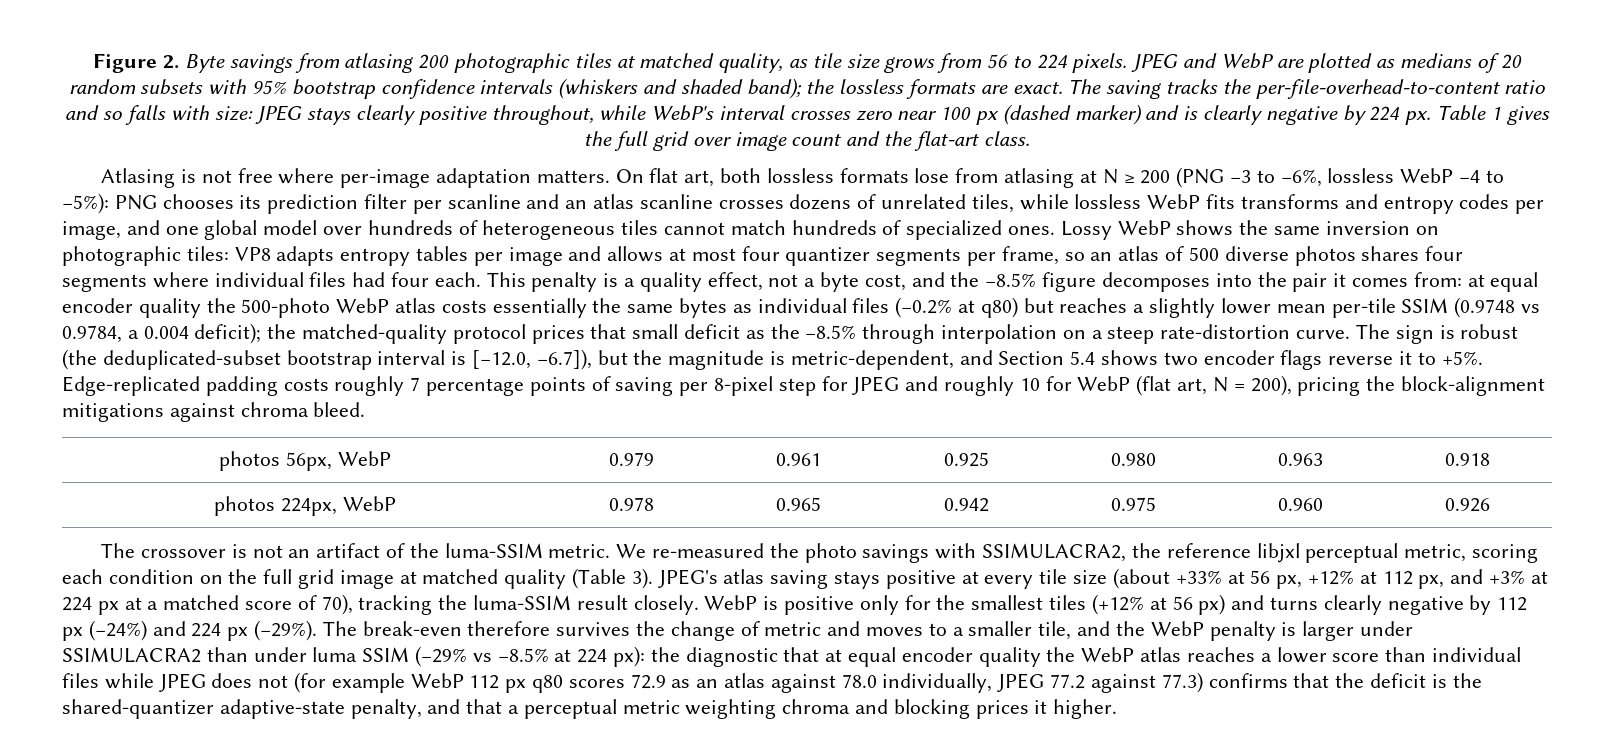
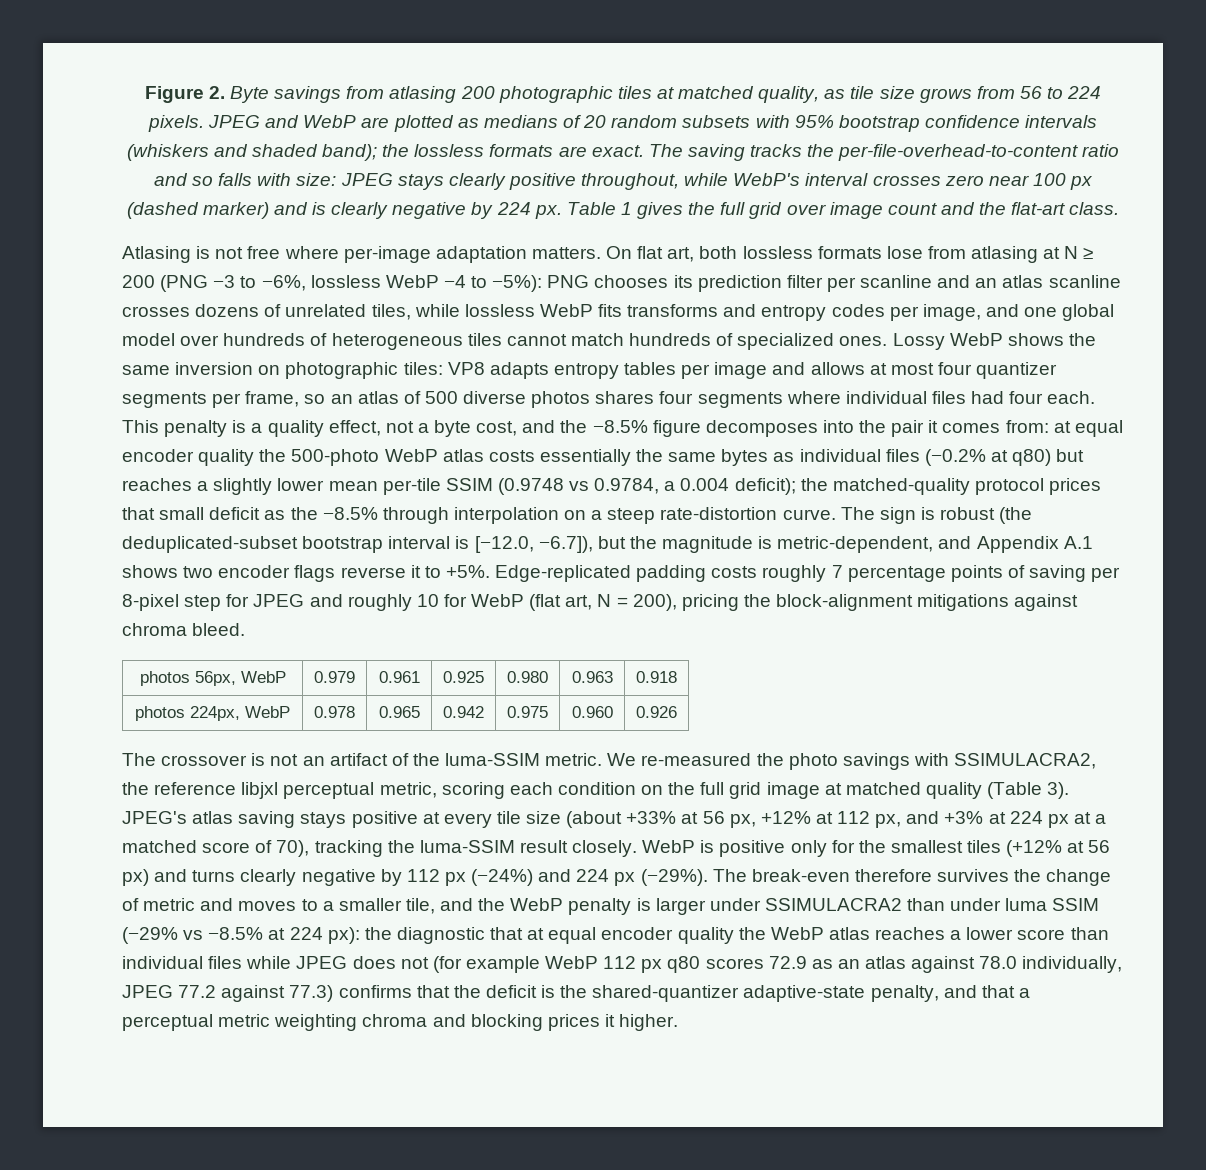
[998,351,1096,365] Section 5.4 -> [976,536,1093,553] Appendix A.1

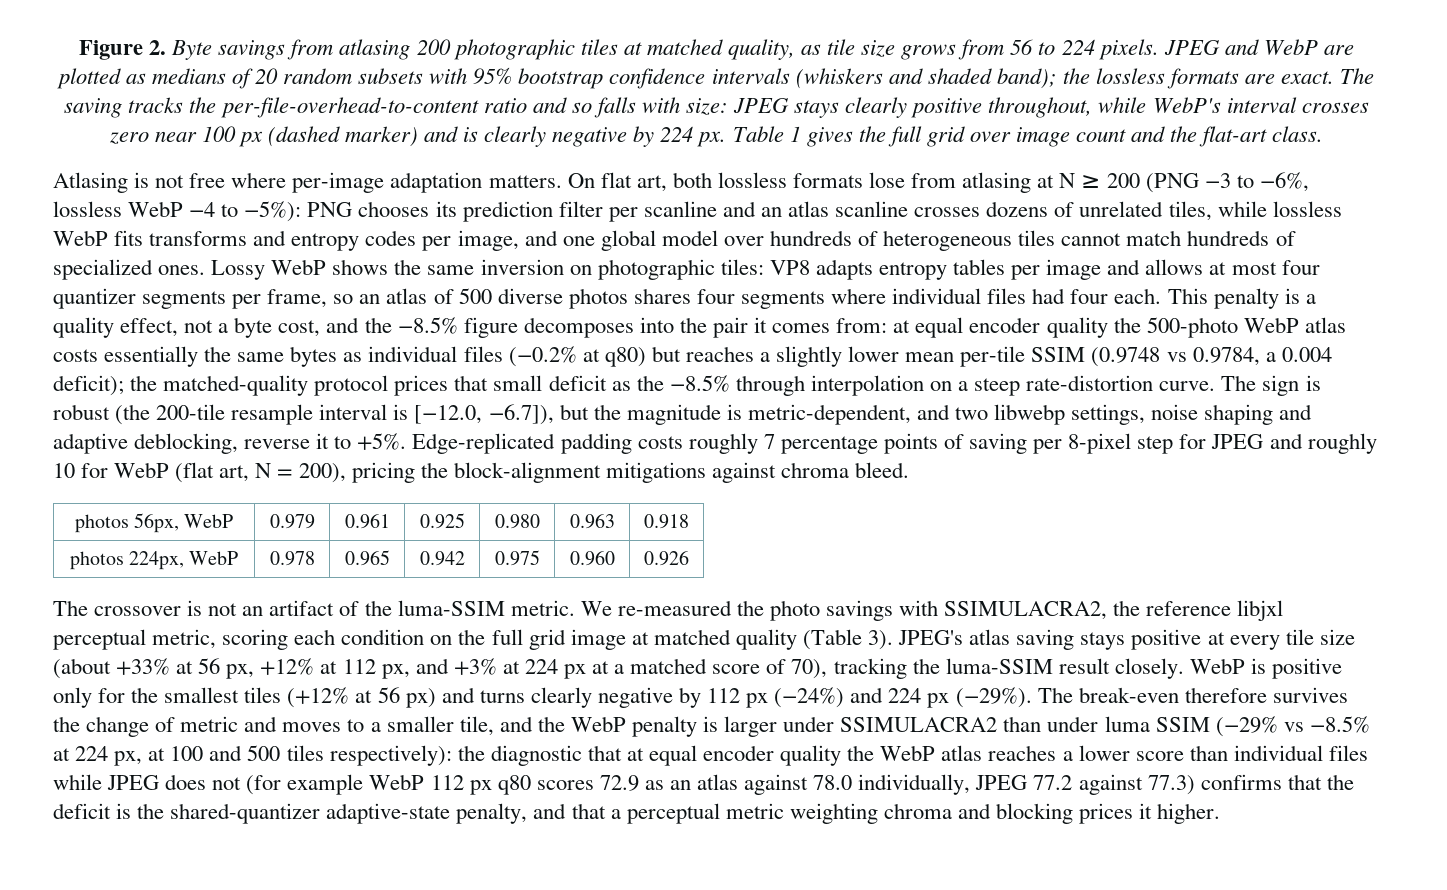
[122,536,384,553] deduplicated-subset bootstrap -> [156,404,314,425] 200-tile resample
[976,536,1093,553] [122,565,336,582] Appendix A.1 shows two encoder flags -> [955,404,1313,425] [53,433,239,454] two libwebp settings, noise shaping and adaptive deblocking,
[327,927,360,944] px): -> [114,745,452,766] px, at 100 and 500 tiles respectively):

